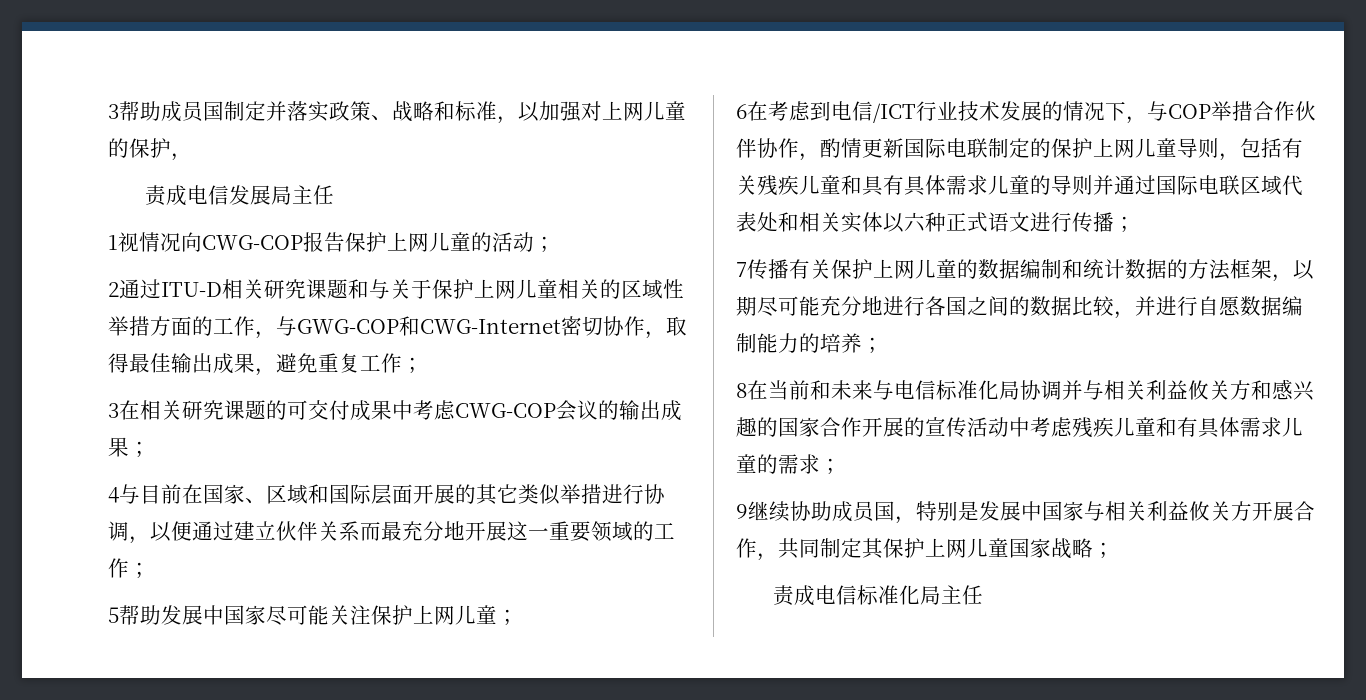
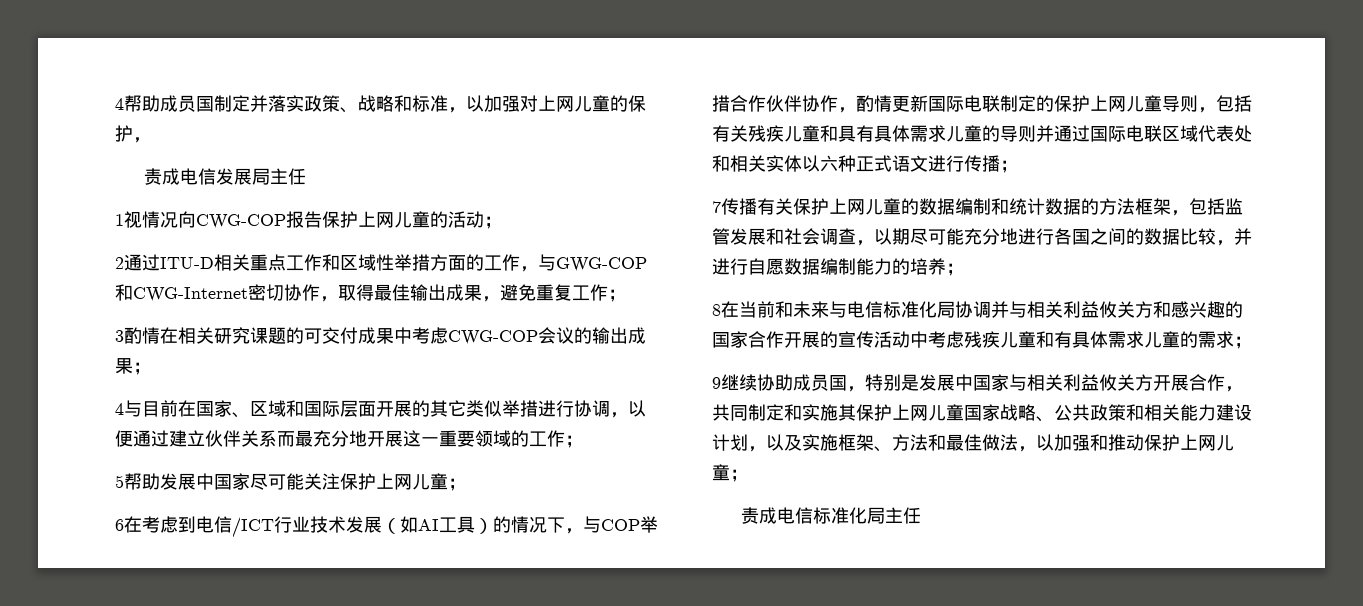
[108,104,119,119] 3 -> [115,98,124,110] 4
[264,279,621,299] 研究课题和与关于保护上网儿童相关的 -> [250,254,340,271] 重点工作和
(119, 410) none -> [124,327,160,344] 酌情
(1042, 111) none -> [382,516,493,534] （如AI工具）
(1293, 278) none -> [1189,198,1243,215] [712,228,874,246] 包括监管发展和社会调查，
(862, 548) none -> [784,404,838,421] 和实施
(1093, 548) none -> [1036,404,1252,422] [712,434,1234,452] [712,464,730,481] 、公共政策和相关能力建设计划，以及实施框架、方法和最佳做法，以加强和推动保护上网儿童

